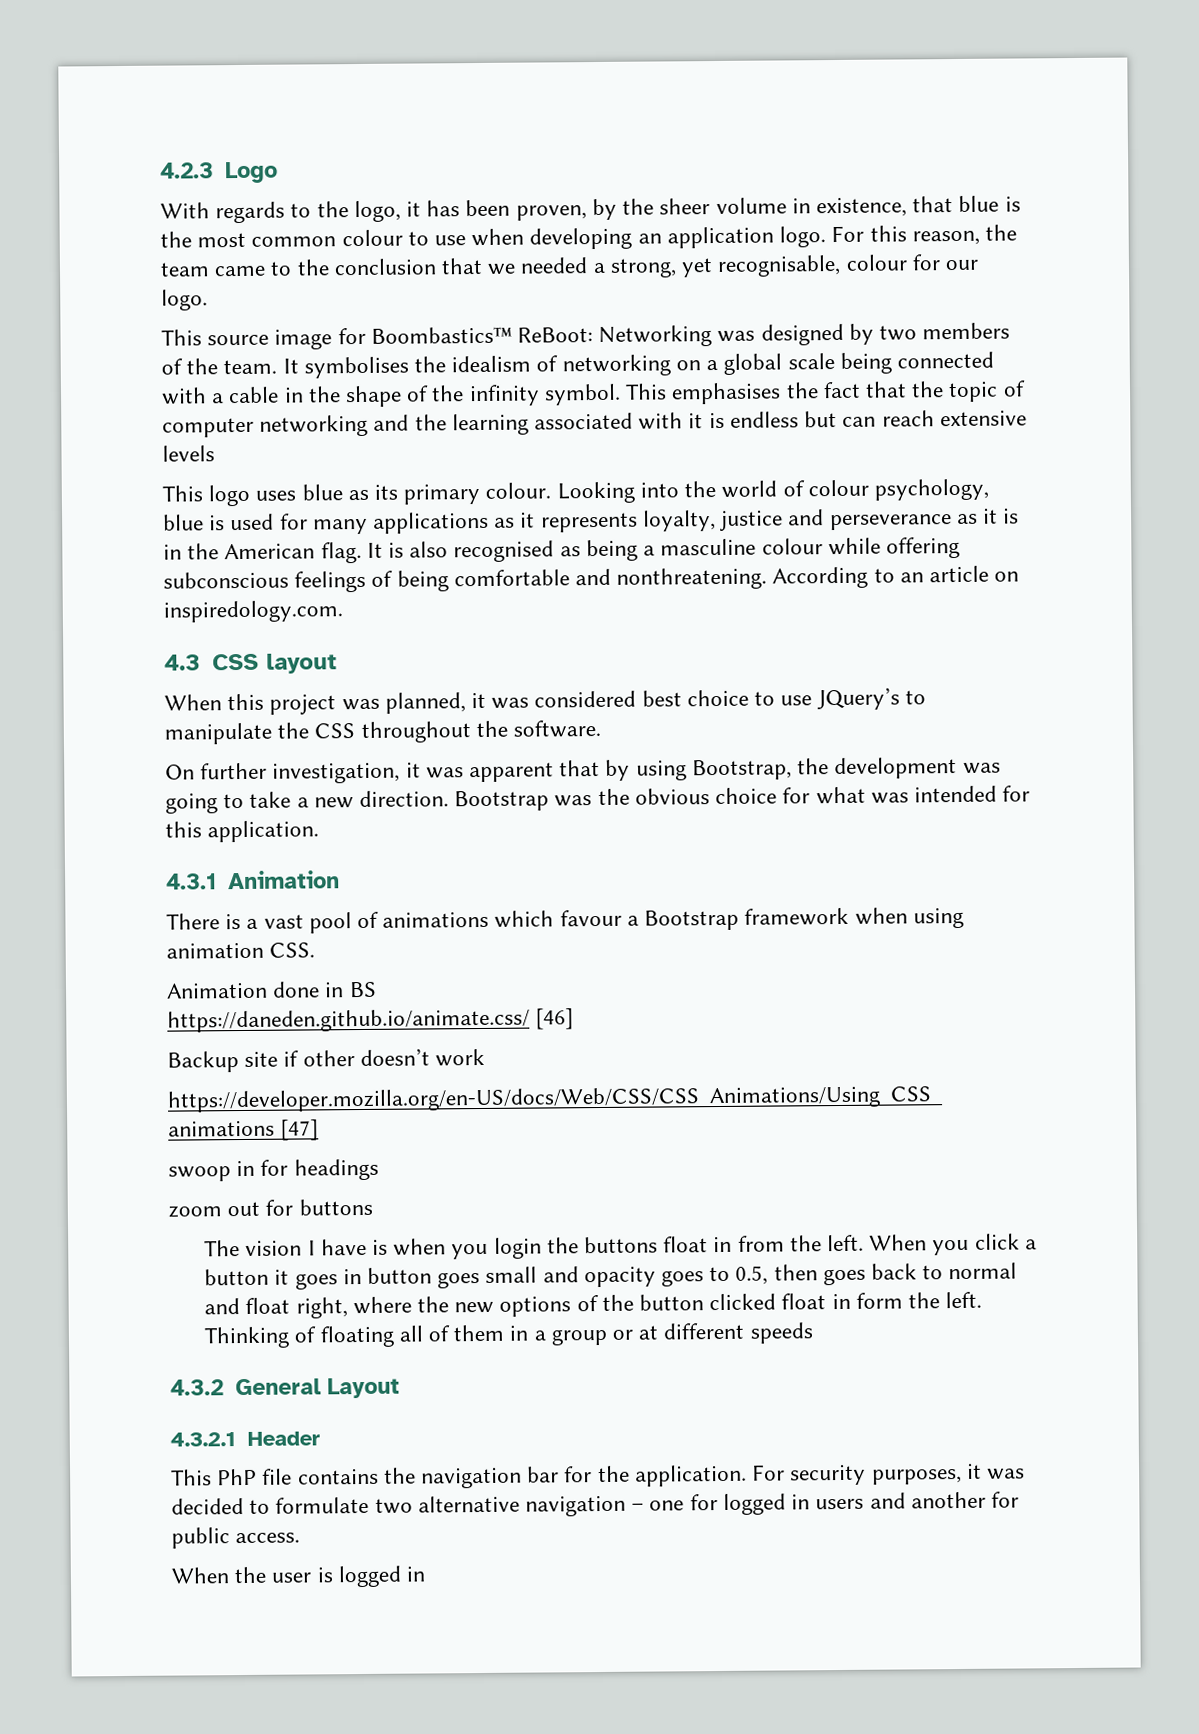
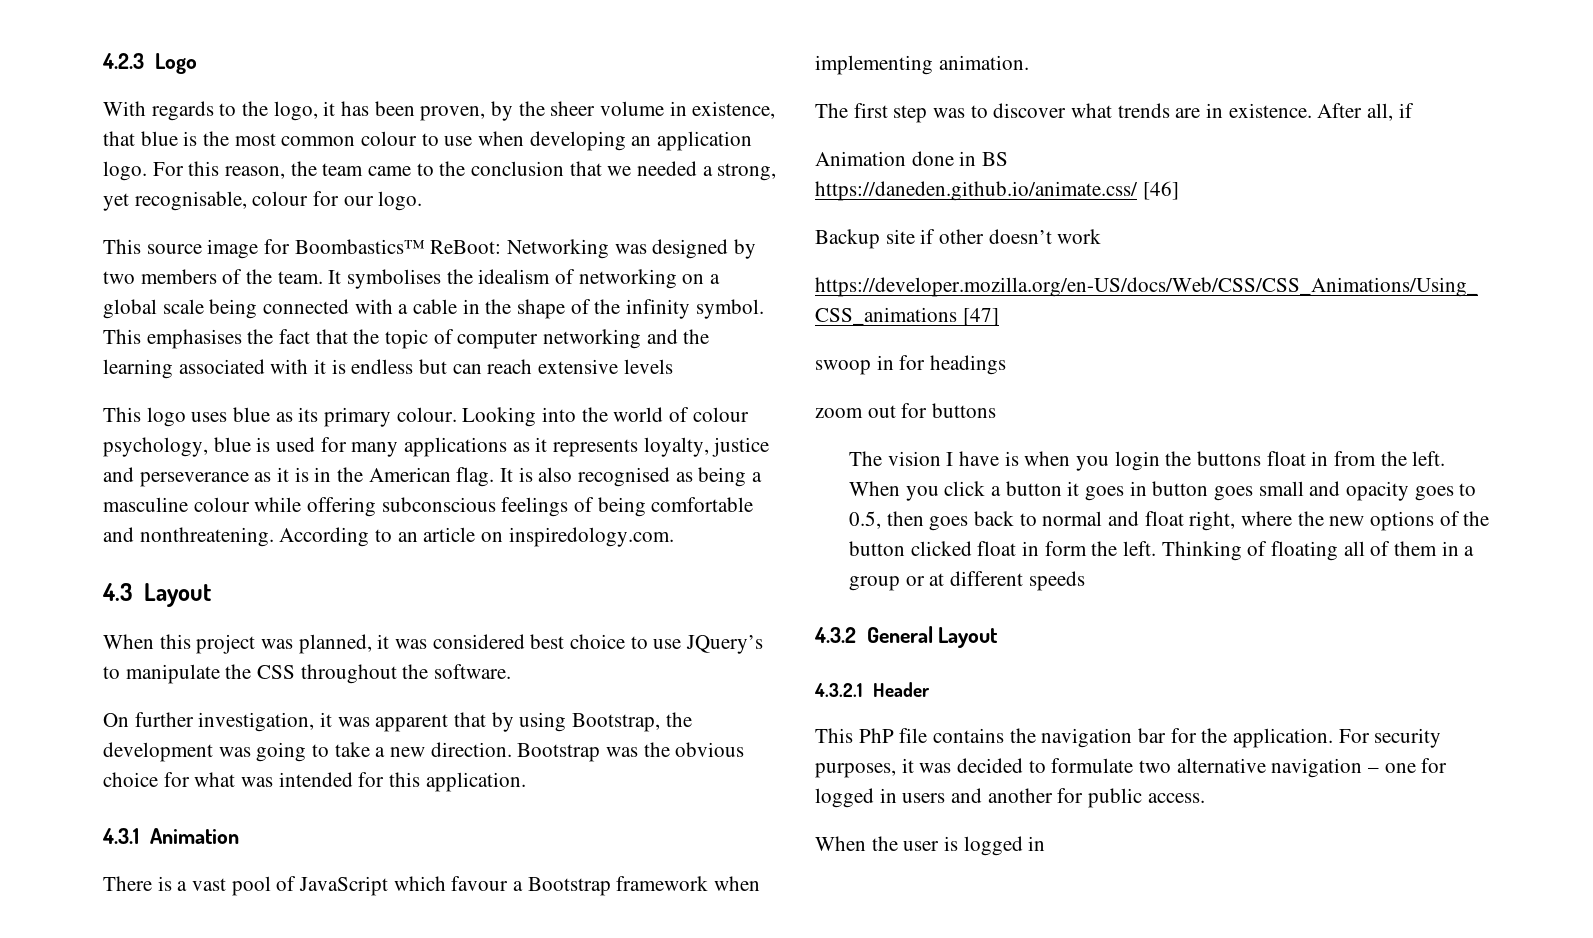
[211,653,337,674] CSS layout -> [143,583,211,607] Layout
[382,911,490,928] animations -> [299,876,389,896] JavaScript
[912,907,964,929] [166,942,316,959] using animation CSS. -> [815,55,1029,75] [815,103,1414,123] implementing animation. // The first step was to discover what trends are in existence. After all, if

